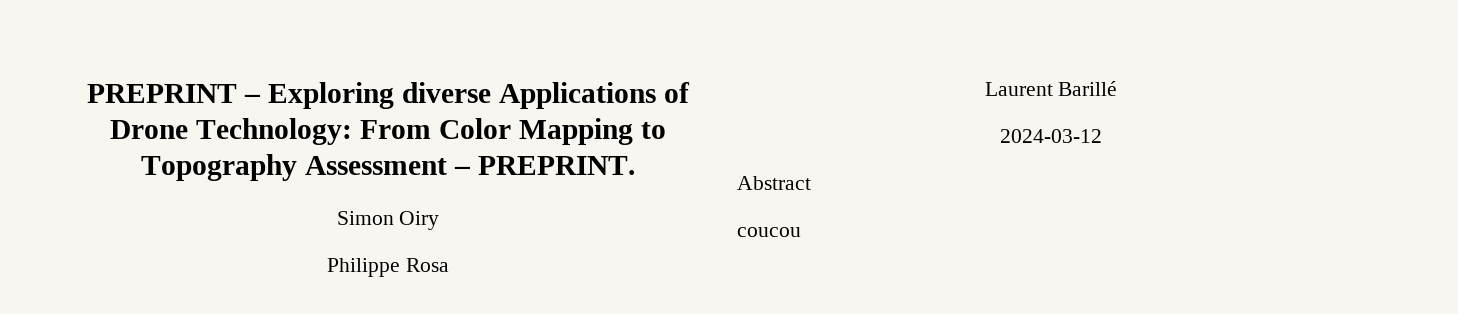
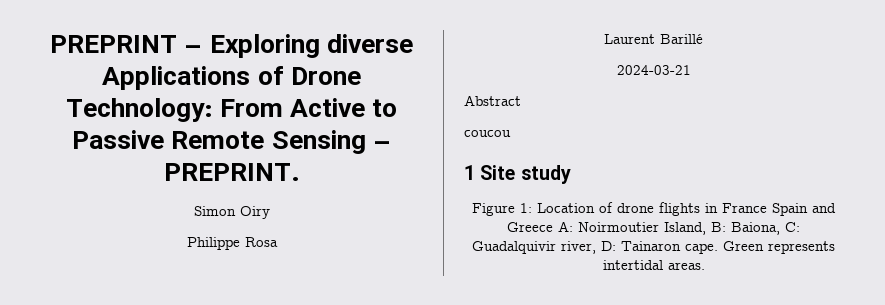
[438,118,666,145] [141,154,448,181] Color Mapping to Topography Assessment -> [290,98,398,117] [72,130,366,154] Active to Passive Remote Sensing
[1000,129,1102,143] 2024-03-12 -> [616,65,691,75] 2024-03-21
(801, 232) none -> [464,165,571,184] [472,202,836,216] [507,221,800,235] [472,241,835,254] [602,260,705,270] // 1 Site study // Figure 1: Location of drone flights in France Spain and Greece A: Noirmoutier Island, B: Baiona, C: Guadalquivir river, D: Tainaron cape. Green represents intertidal areas.

